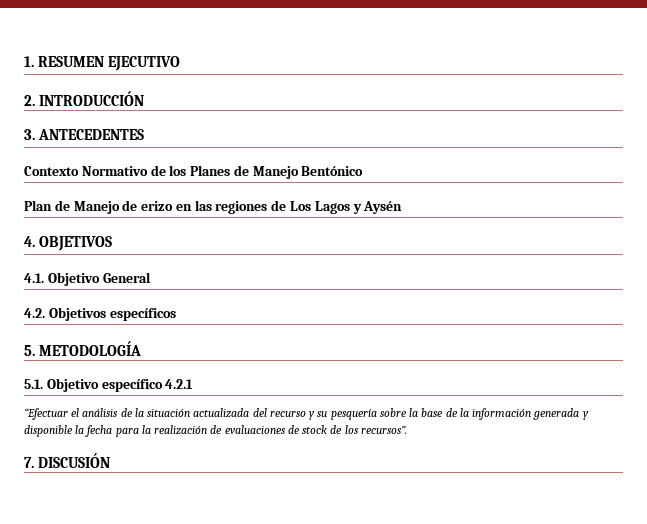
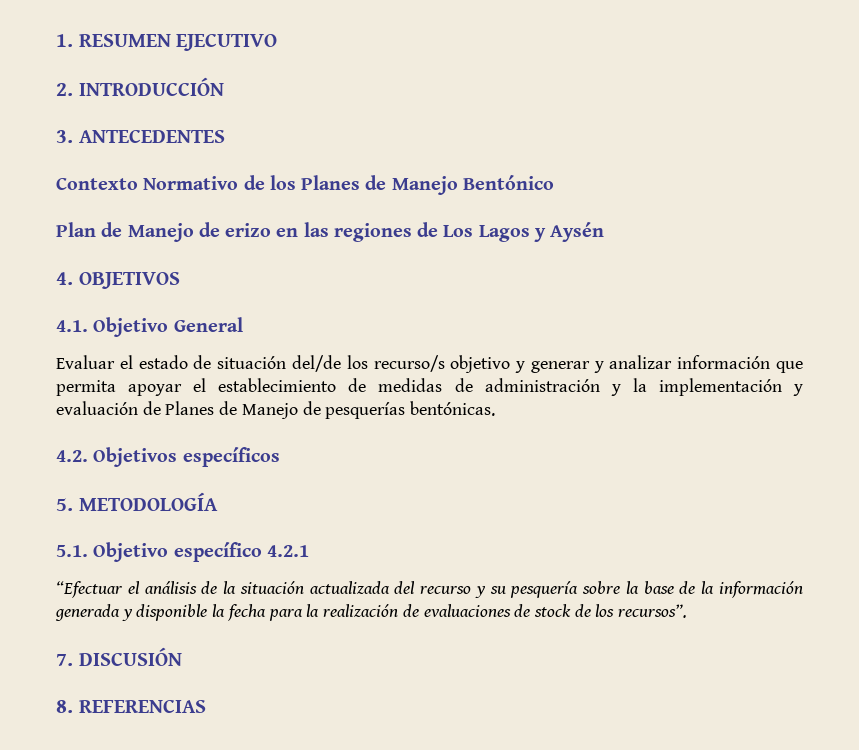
(151, 277) none -> [56,355,804,373] [56,378,803,396] [56,401,496,419] // Evaluar el estado de situación del/de los recurso/s objetivo y generar y analizar información que permita apoyar el establecimiento de medidas de administración y la implementación y evaluación de Planes de Manejo de pesquerías bentónicas.
(111, 460) none -> [56,700,206,713] // 8. REFERENCIAS

